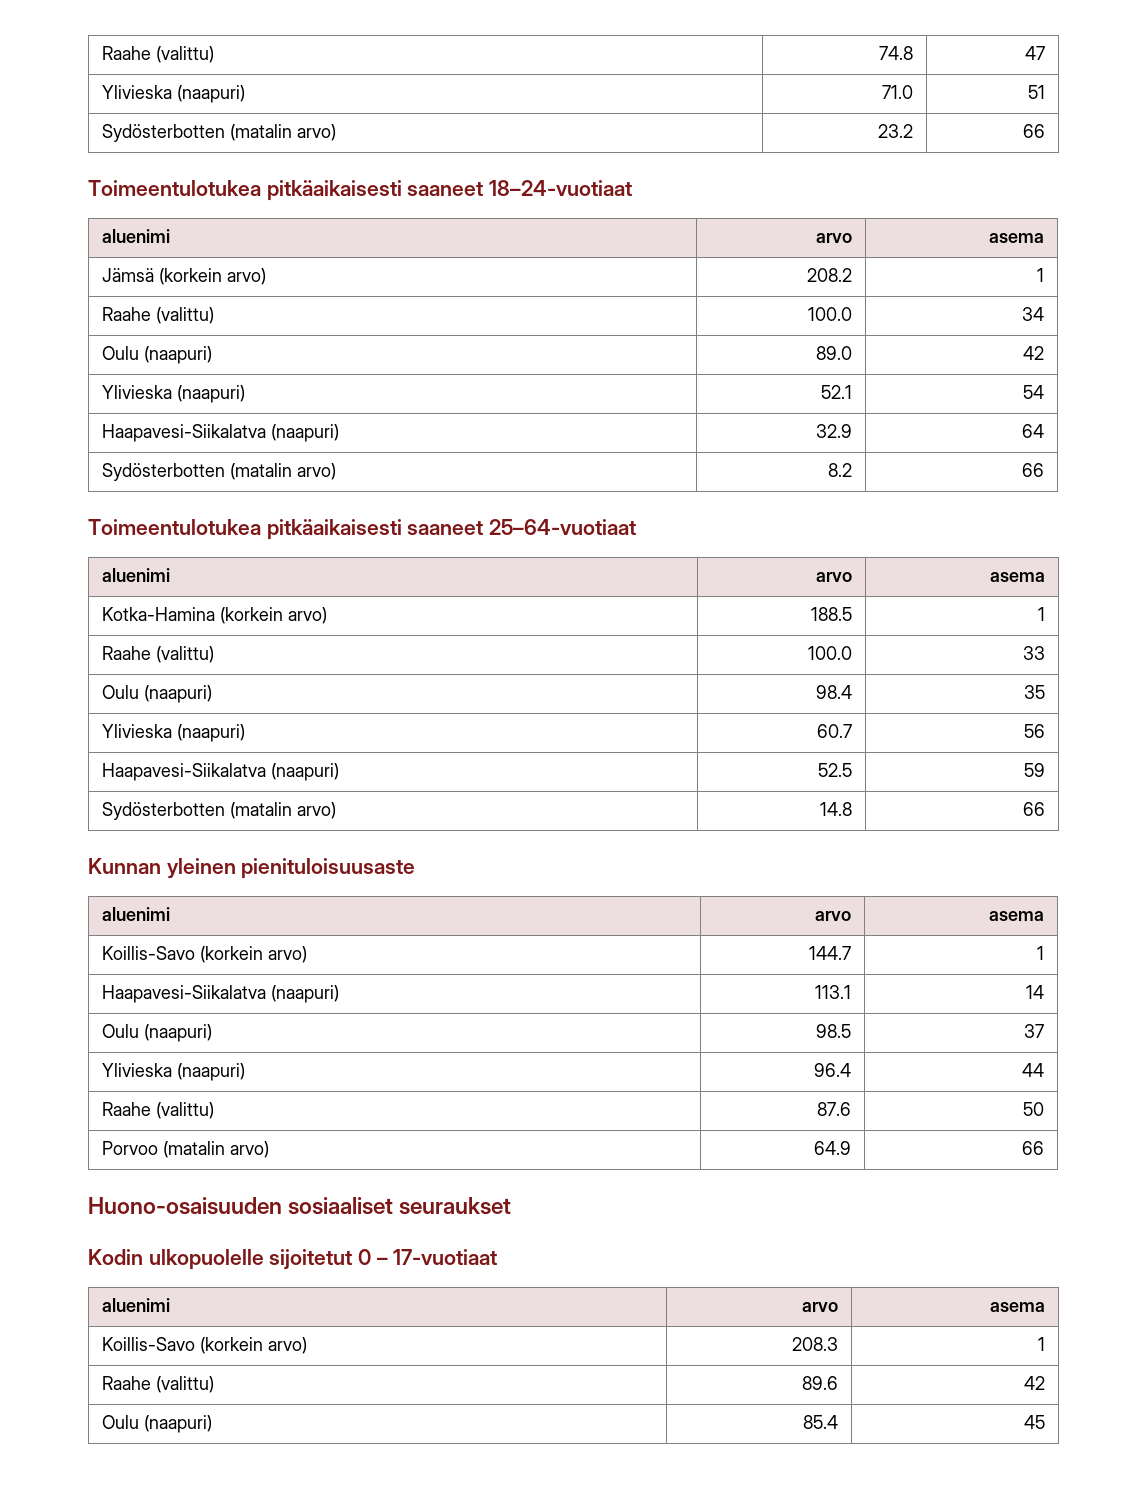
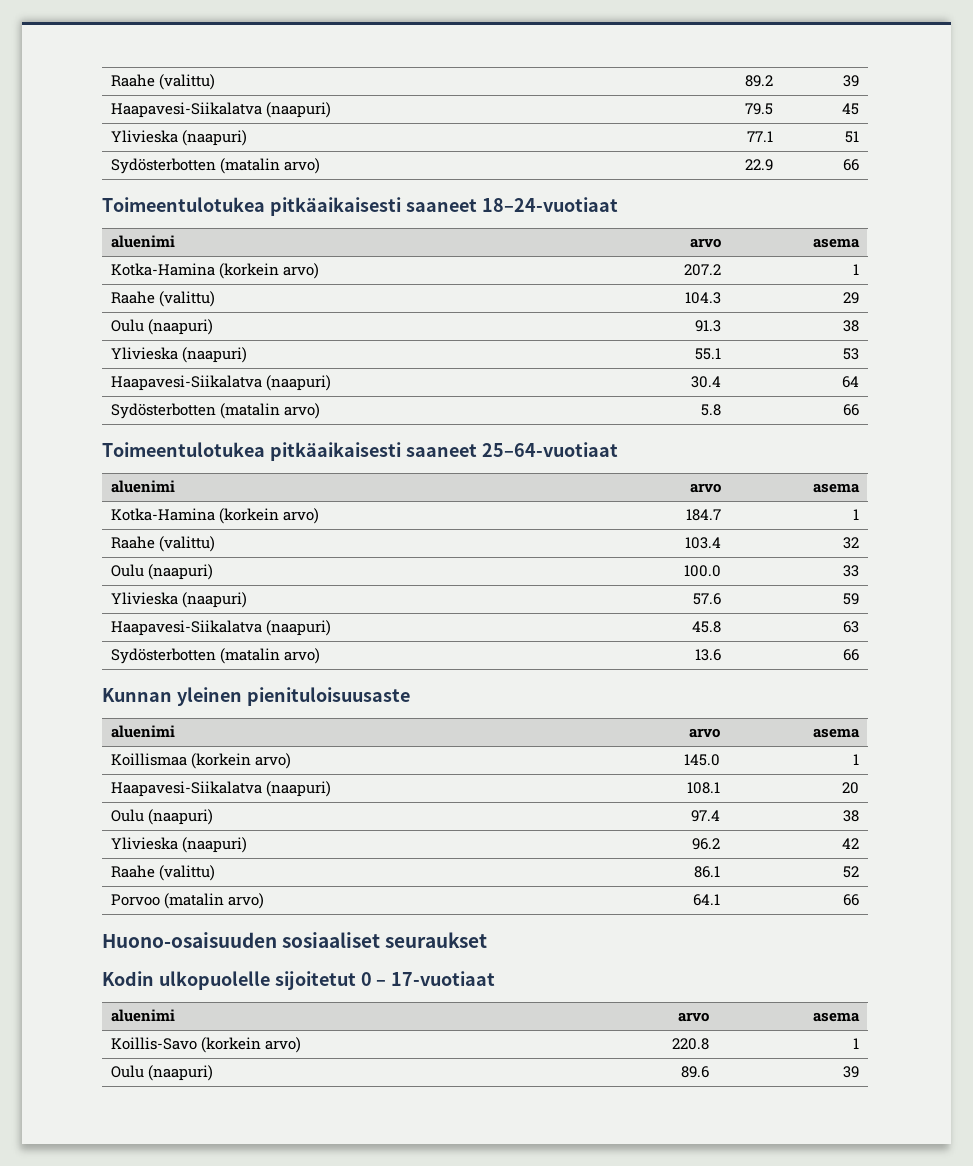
[102,46,215,63] [878,46,913,60] [1024,46,1045,60] [102,85,246,103] [881,85,913,99] Raahe (valittu) | 74.8 | 47 // Ylivieska (naapuri) | 71.0 -> [111,74,216,90] [744,75,773,87] [842,75,859,87] [111,102,332,118] [744,103,773,115] [841,103,859,115] [111,130,248,146] [746,131,773,142] Raahe (valittu) | 89.2 | 39 // Haapavesi-Siikalatva (naapuri) | 79.5 | 45 // Ylivieska (naapuri) | 77.1
[877,124,913,138] 23.2 -> [744,159,773,171] 22.9
[102,268,267,285] [806,268,852,282] [1036,268,1044,282] [102,307,215,324] [807,307,852,321] [1021,307,1044,321] [102,346,213,364] [815,346,852,360] [1022,346,1044,360] [102,385,246,403] [820,385,852,399] [1022,385,1044,399] [102,424,340,442] [815,424,852,438] Jämsä (korkein arvo) | 208.2 | 1 // Raahe (valittu) | 100.0 | 34 // Oulu (naapuri) | 89.0 | 42 // Ylivieska (naapuri) | 52.1 | 54 // Haapavesi-Siikalatva (naapuri) | 32.9 -> [111,263,320,279] [683,264,721,276] [852,264,859,275] [111,291,216,307] [684,292,721,304] [842,292,859,304] [111,319,214,335] [694,320,721,332] [842,320,859,332] [111,347,248,363] [694,348,721,360] [842,348,859,360] [111,375,332,391] [690,376,721,388] Kotka-Hamina (korkein arvo) | 207.2 | 1 // Raahe (valittu) | 104.3 | 29 // Oulu (naapuri) | 91.3 | 38 // Ylivieska (naapuri) | 55.1 | 53 // Haapavesi-Siikalatva (naapuri) | 30.4
[827,463,852,477] 8.2 -> [700,404,721,416] 5.8
[810,607,852,621] [1037,607,1045,621] [102,646,215,663] [807,646,852,660] [1022,646,1045,660] [102,685,213,703] [815,685,852,699] [1023,685,1045,699] [102,724,246,742] [816,724,852,738] [1023,724,1045,738] [102,763,340,781] [817,763,852,777] [1023,763,1045,777] [102,802,337,820] [819,802,852,816] 188.5 | 1 // Raahe (valittu) | 100.0 | 33 // Oulu (naapuri) | 98.4 | 35 // Ylivieska (naapuri) | 60.7 | 56 // Haapavesi-Siikalatva (naapuri) | 52.5 | 59 // Sydösterbotten (matalin arvo) | 14.8 -> [685,509,721,521] [852,509,859,520] [111,536,216,552] [684,537,721,549] [842,537,859,549] [111,564,214,580] [683,565,721,577] [842,565,859,577] [111,592,248,608] [692,593,721,605] [842,593,859,605] [111,620,332,636] [691,621,721,633] [842,621,859,633] [111,648,321,664] [694,649,721,661] 184.7 | 1 // Raahe (valittu) | 103.4 | 32 // Oulu (naapuri) | 100.0 | 33 // Ylivieska (naapuri) | 57.6 | 59 // Haapavesi-Siikalatva (naapuri) | 45.8 | 63 // Sydösterbotten (matalin arvo) | 13.6
[102,946,308,963] [808,946,851,960] Koillis-Savo (korkein arvo) | 144.7 -> [111,753,292,769] [683,754,720,766] Koillismaa (korkein arvo) | 145.0
[814,985,851,999] [1025,985,1044,999] [102,1024,213,1042] [815,1024,851,1038] [1023,1024,1044,1038] [102,1063,246,1081] [813,1063,851,1077] [1021,1063,1044,1077] [102,1102,215,1119] [816,1102,851,1116] [1022,1102,1044,1116] 113.1 | 14 // Oulu (naapuri) | 98.5 | 37 // Ylivieska (naapuri) | 96.4 | 44 // Raahe (valittu) | 87.6 | 50 -> [686,782,720,794] [841,782,859,794] [111,809,214,825] [690,810,720,822] [842,810,859,822] [111,837,248,853] [691,838,720,850] [841,838,859,849] [111,865,216,881] [693,866,720,878] [842,866,859,878] 108.1 | 20 // Oulu (naapuri) | 97.4 | 38 // Ylivieska (naapuri) | 96.2 | 42 // Raahe (valittu) | 86.1 | 52
[813,1141,851,1155] 64.9 -> [692,894,720,906] 64.1
[791,1337,838,1351] [1037,1337,1045,1351] [102,1376,215,1393] [801,1376,838,1390] [1023,1376,1045,1390] [102,1415,213,1433] [802,1415,838,1429] [1023,1415,1045,1429] 208.3 | 1 // Raahe (valittu) | 89.6 | 42 // Oulu (naapuri) | 85.4 | 45 -> [671,1038,709,1050] [852,1038,859,1049] [111,1065,214,1081] [680,1066,709,1078] [842,1066,859,1078] 220.8 | 1 // Oulu (naapuri) | 89.6 | 39

